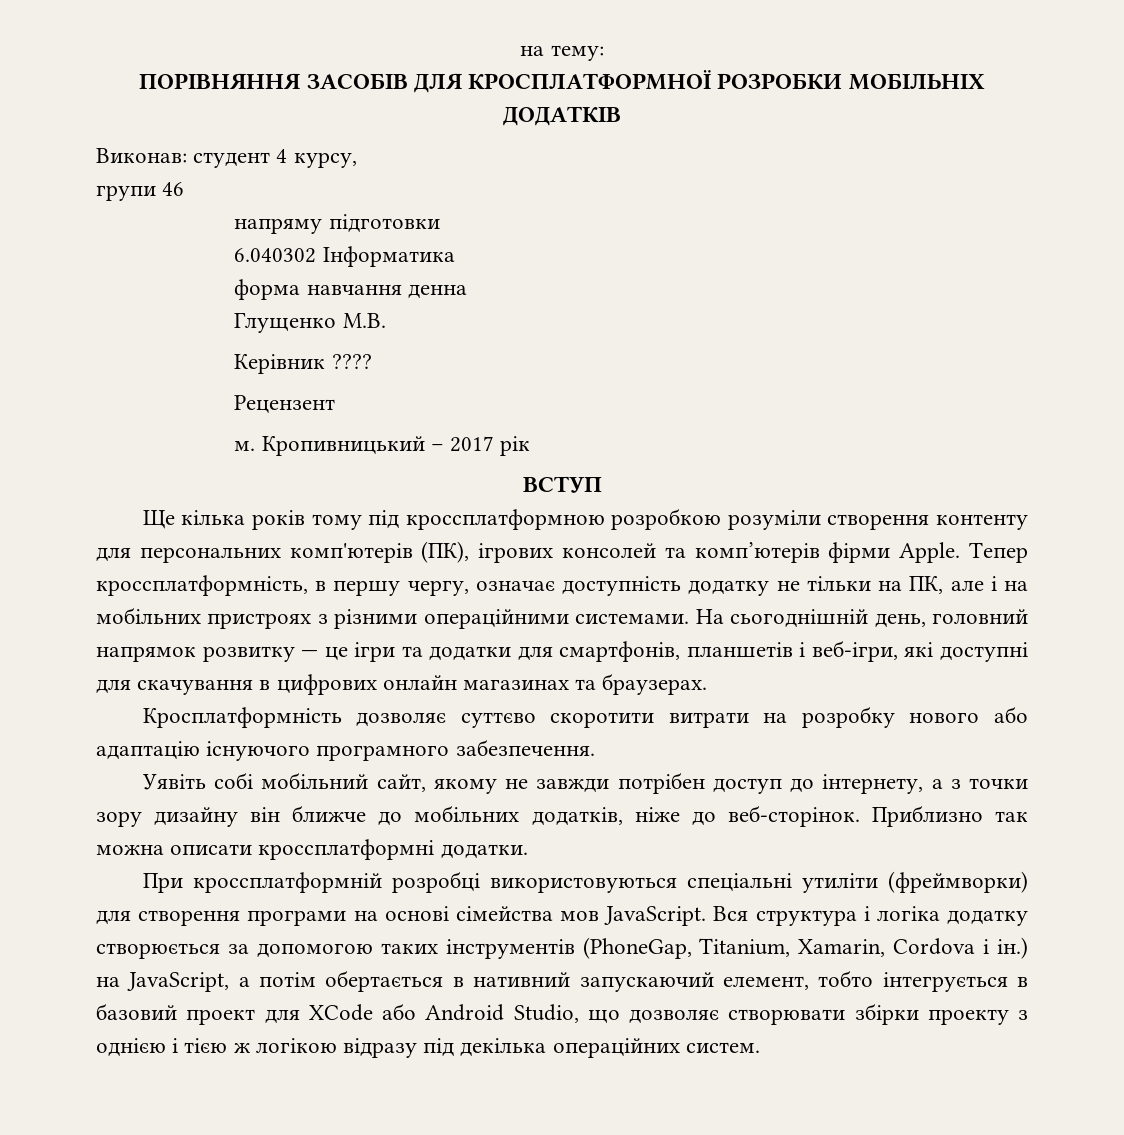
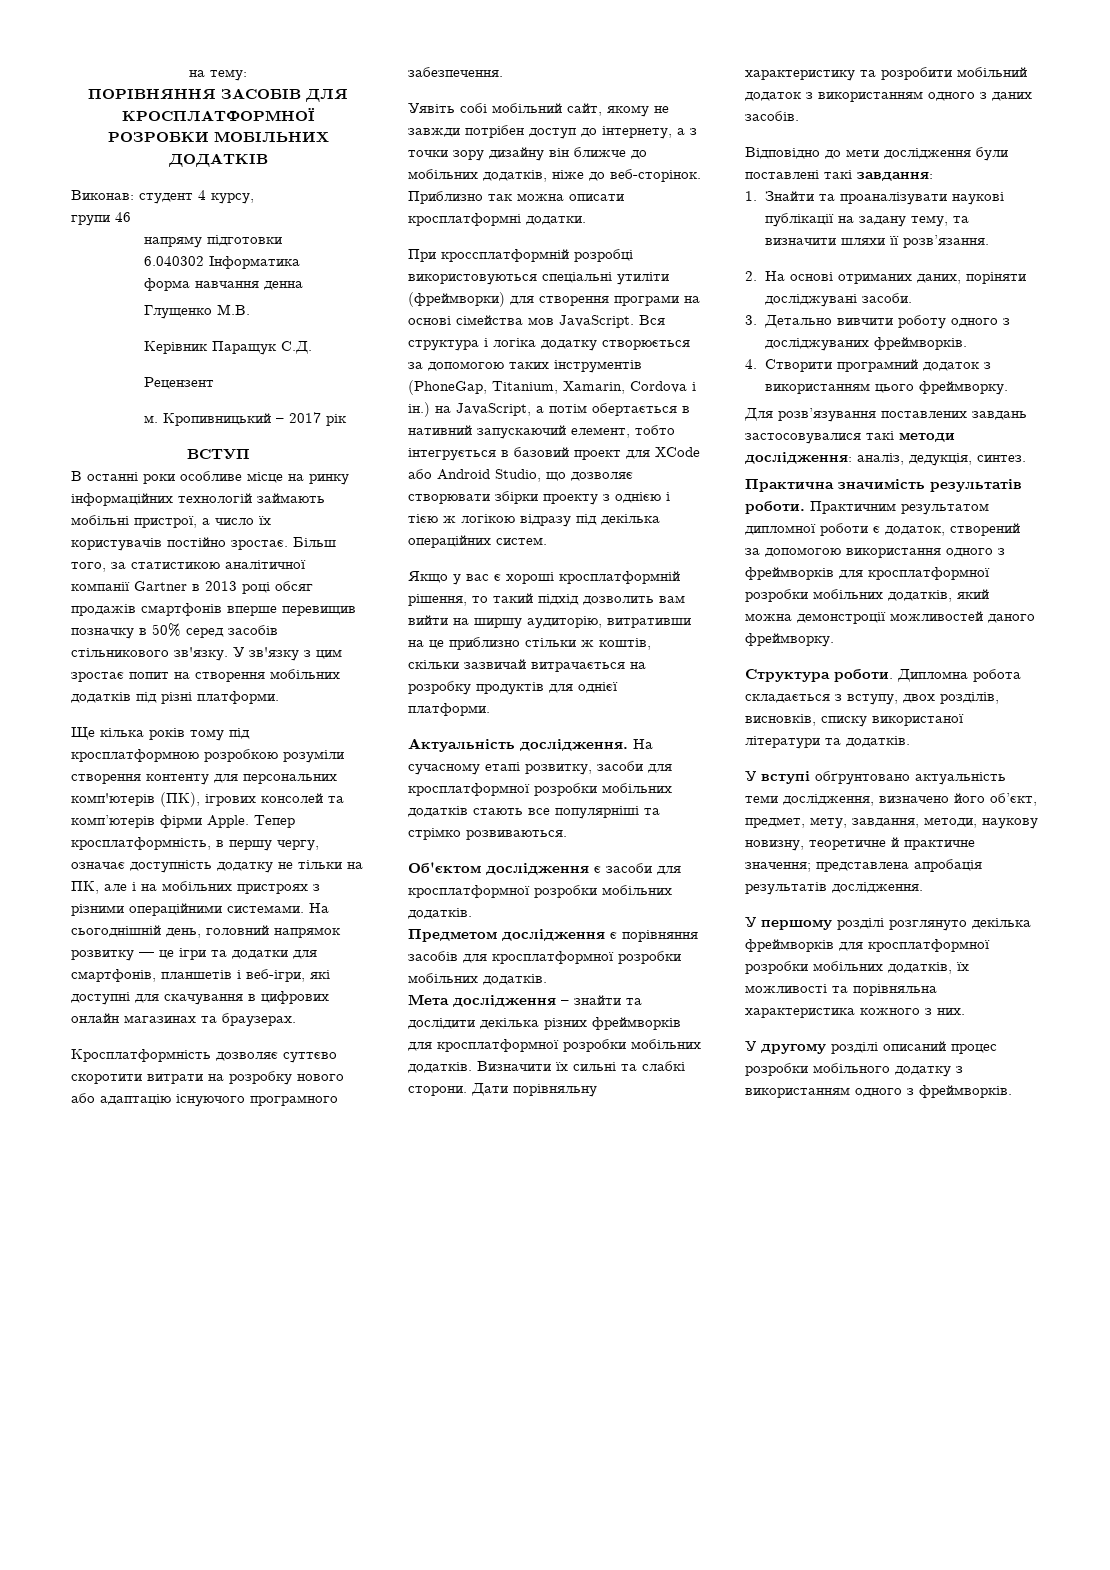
[848,73,985,90] МОБІЛЬНІХ -> [213,131,329,143] МОБІЛЬНИХ
[331,354,372,369] ???? -> [211,341,312,355] Паращук С.Д.
(602, 484) none -> [71,471,349,485] [71,493,325,506] [71,515,271,528] [71,537,336,551] [71,560,306,572] [71,581,313,594] [71,603,356,616] [71,623,278,639] [71,647,342,661] [71,669,340,682] [71,691,279,704] // В останні роки особливе місце на ринку інформаційних технологій займають мобільні пристрої, а число їх користувачів постійно зростає. Більш того, за статистикою аналітичної компанії Gartner в 2013 році обсяг продажів смартфонів вперше перевищив позначку в 50% серед засобів стільникового зв'язку. У зв'язку з цим зростає попит на створення мобільних додатків під різні платформи.
[405,509,605,530] кроссплатформною -> [71,749,199,762] кросплатформною
[96,575,308,596] кроссплатформність, -> [71,837,211,850] кросплатформність,
[258,839,435,860] кроссплатформні -> [408,213,521,226] кросплатформні
(760, 1047) none -> [408,571,680,585] [408,593,685,606] [408,615,691,629] [408,637,651,650] [408,659,646,672] [408,681,618,695] [408,703,490,716] [408,738,653,752] [408,761,672,775] [408,783,672,796] [408,806,660,819] [408,828,567,840] [408,862,681,875] [408,885,672,898] [408,908,472,919] [408,929,698,942] [408,951,681,964] [408,973,547,985] [408,994,642,1007] [408,1017,681,1030] [408,1039,701,1052] [408,1061,685,1073] [408,1083,597,1097] [745,67,1027,81] [745,91,1032,102] [745,111,799,121] [745,147,1008,161] [745,170,933,181] [745,191,1004,205] [764,213,969,227] [764,235,989,248] [745,271,1026,284] [764,293,912,307] [745,315,1010,329] [764,337,967,351] [745,359,991,372] [764,381,1008,395] [744,408,1027,422] [745,431,955,444] [745,452,1026,466] [745,479,1022,492] [745,501,989,515] [745,523,1020,536] [745,547,1005,558] [745,567,990,580] [745,589,989,602] [745,611,1035,624] [745,633,834,647] [745,669,1021,682] [745,692,999,705] [745,714,964,727] [745,736,910,749] [745,771,1006,785] [745,793,1037,806] [745,817,1038,829] [745,837,975,851] [745,859,982,872] [745,882,923,895] [745,917,1031,931] [745,939,990,952] [745,961,969,974] [745,984,937,996] [745,1008,965,1018] [745,1041,997,1054] [745,1063,963,1077] [745,1085,1012,1098] // Якщо у вас є хороші кросплатформній рішення, то такий підхід дозволить вам вийти на ширшу аудиторію, витративши на це приблизно стільки ж коштів, скільки зазвичай витрачається на розробку продуктів для однієї платформи. // Актуальність дослідження. На сучасному етапі розвитку, засоби для кросплатформної розробки мобільних додатків стають все популярніші та стрімко розвиваються. // Об'єктом дослідження є засоби для кросплатформної розробки мобільних додатків. // Предметом дослідження є порівняння засобів для кросплатформної розробки мобільних додатків. // Мета дослідження – знайти та дослідити декілька різних фреймворків для кросплатформної розробки мобільних додатків. Визначити їх сильні та слабкі сторони. Дати порівняльну характеристику та розробити мобільний додаток з використанням одного з даних засобів. // Відповідно до мети дослідження були поставлені такі завдання: // 1. Знайти та проаналізувати наукові публікації на задану тему, та визначити шляхи її розв’язання. // 2. На основі отриманих даних, поріняти досліджувані засоби. // 3. Детально вивчити роботу одного з досліджуваних фреймворків. // 4. Створити програмний додаток з використанням цього фреймворку. // Для розв’язування поставлених завдань застосовувалися такі методи доcлiдження: аналіз, дедукція, синтез. // Практична значимість результатів роботи. Практичним результатом дипломної роботи є додаток, створений за допомогою використання одного з фреймворків для кросплатформної розробки мобільних додатків, який можна демонстроції можливостей даного фреймворку. // Структура роботи. Дипломна робота складається з вступу, двох розділів, висновків, списку використаної літератури та додатків. // У вступі обґрунтовано актуальність теми дослідження, визначено його об’єкт, предмет, мету, завдання, методи, наукову новизну, теоретичне й практичне значення; представлена апробація результатів дослідження. // У першому розділі розглянуто декілька фреймворків для кросплатформної розробки мобільних додатків, їх можливості та порівняльна характеристика кожного з них. // У другому розділі описаний процес розробки мобільного додатку з використанням одного з фреймворків.

